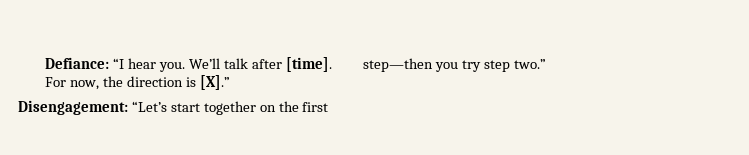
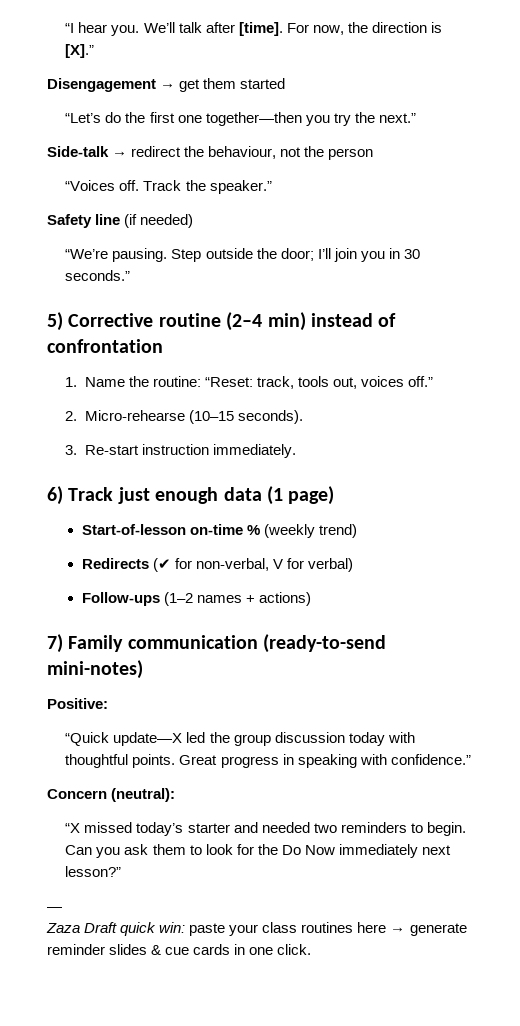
[45,57,110,69] Defiance: -> (65, 28) none
[18,100,329,115] [363,58,546,72] Disengagement: “Let’s start together on the first step—then you try step two.” -> [47,78,286,92] [65,112,416,126] [47,146,374,160] [65,180,272,194] [47,214,194,228] [65,248,420,262] [65,270,131,281] [47,312,397,331] [47,339,163,353] [65,376,434,389] [65,410,303,424] [65,444,296,458] [47,486,335,505] [81,524,358,538] [81,558,354,572] [81,592,312,606] [47,634,387,653] [47,660,143,679] [47,698,108,709] [65,732,415,746] [65,754,471,768] [47,788,176,802] [65,822,466,836] [65,844,451,858] [65,866,122,877] [47,907,62,911] [46,922,467,936] [47,944,312,955] Disengagement → get them started // “Let’s do the first one together—then you try the next.” // Side-talk → redirect the behaviour, not the person // “Voices off. Track the speaker.” // Safety line (if needed) // “We’re pausing. Step outside the door; I’ll join you in 30 seconds.” // 5) Corrective routine (2–4 min) instead of confrontation // 1. Name the routine: “Reset: track, tools out, voices off.” // 2. Micro-rehearse (10–15 seconds). // 3. Re-start instruction immediately. // 6) Track just enough data (1 page) // Start-of-lesson on-time % (weekly trend) // Redirects (✔ for non-verbal, V for verbal) // Follow-ups (1–2 names + actions) // 7) Family communication (ready-to-send mini-notes) // Positive: // “Quick update—X led the group discussion today with thoughtful points. Great progress in speaking with confidence.” // Concern (neutral): // “X missed today’s starter and needed two reminders to begin. Can you ask them to look for the Do Now immediately next lesson?” // — // Zaza Draft quick win: paste your class routines here → generate reminder slides & cue cards in one click.

